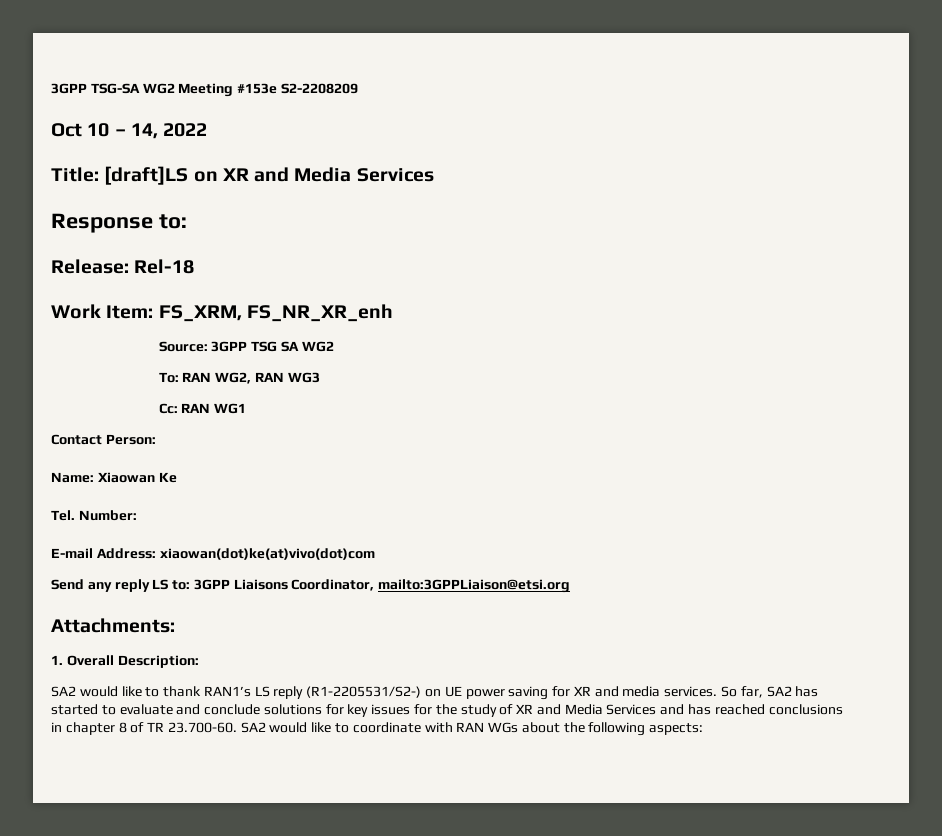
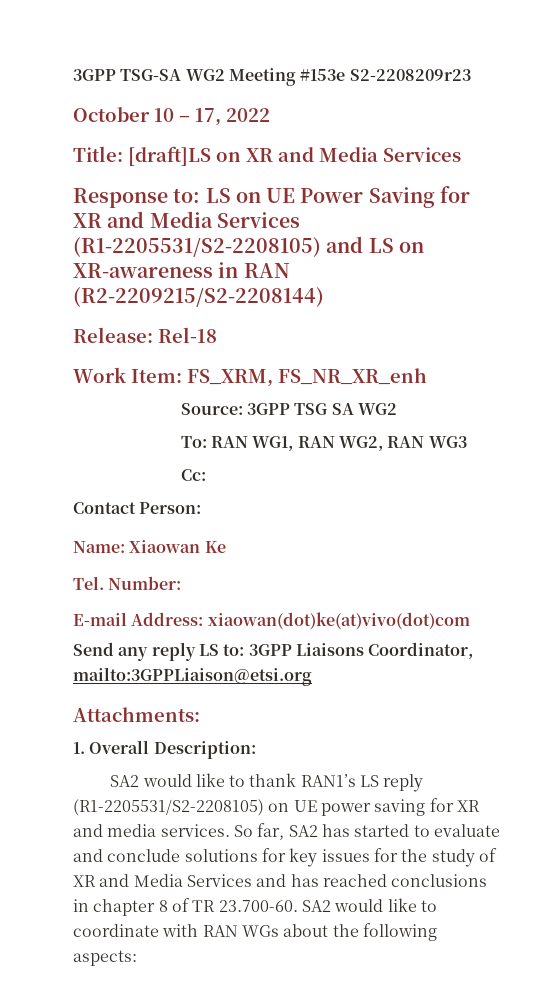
[280,83,358,94] [51,123,82,137] S2-2208209 // Oct -> [349,69,471,81] [73,107,150,122] S2-2208209r23 // October
[130,123,158,139] 14, -> [195,108,221,126] 17,
(187, 221) none -> [205,186,470,208] [73,211,300,228] [73,236,424,257] [73,262,290,278] [73,287,324,307] LS on UE Power Saving for XR and Media Services (R1-2205531/S2-2208105) and LS on XR-awareness in RAN (R2-2209215/S2-2208144)
(212, 377) none -> [252,436,335,451] WG1, RAN
[181,403,247,414] RAN WG1 -> (206, 475) none
[306,686,422,698] (R1-2205531/S2-) -> [73,799,264,816] (R1-2205531/S2-2208105)

